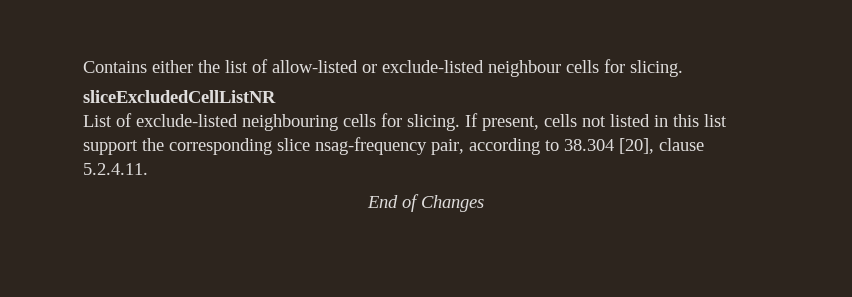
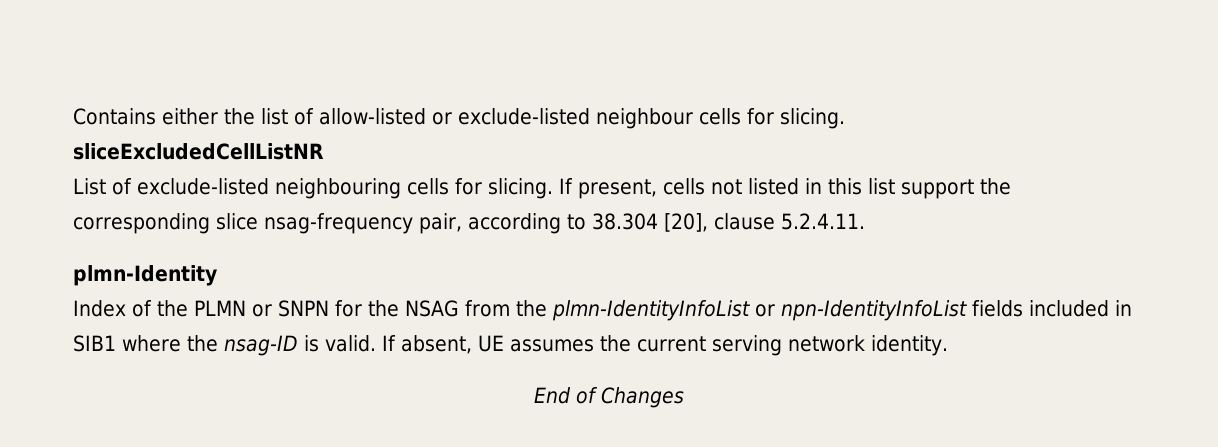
(148, 169) none -> [73,265,217,286] [73,300,1132,321] [73,335,948,356] // plmn-Identity // Index of the PLMN or SNPN for the NSAG from the plmn-IdentityInfoList or npn-IdentityInfoList fields included in SIB1 where the nsag-ID is valid. If absent, UE assumes the current serving network identity.

